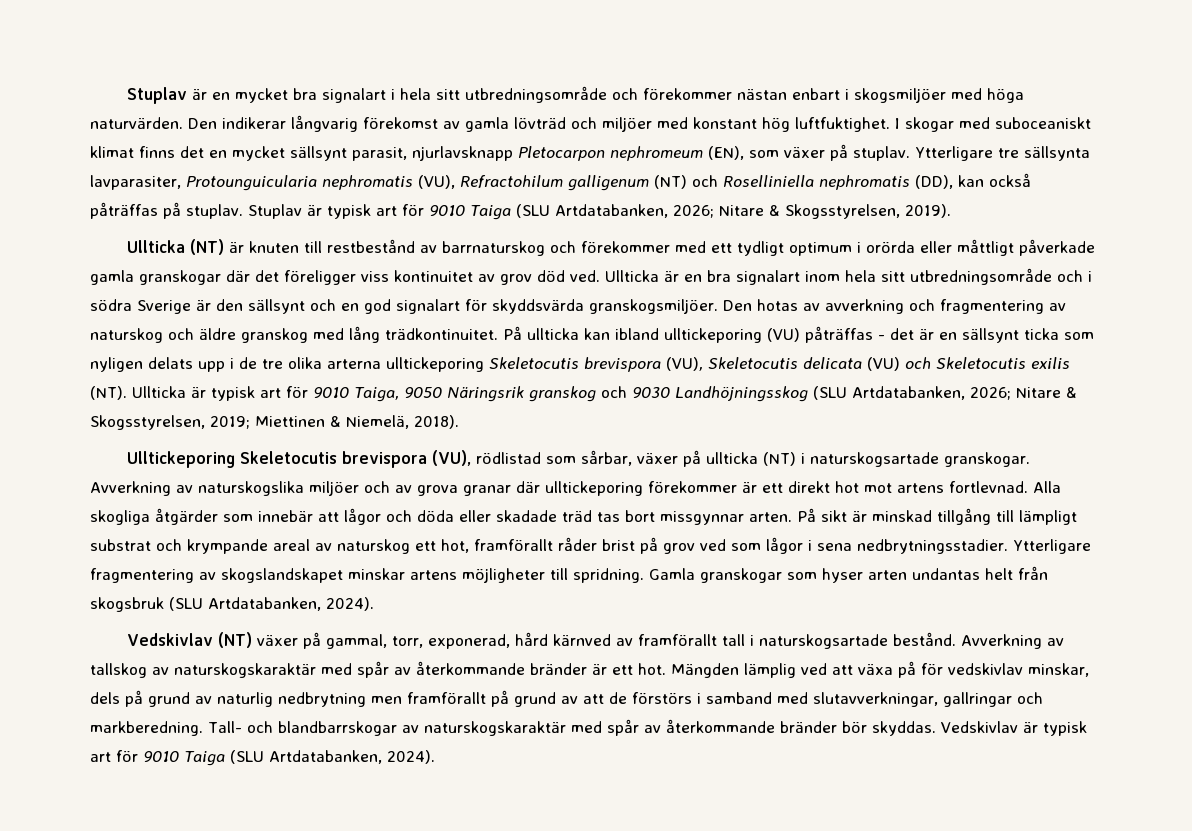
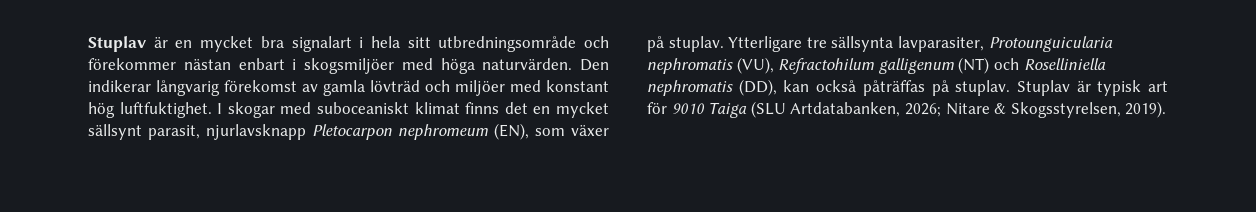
[126,239,1095,256] [90,268,1092,285] [90,299,1066,314] [90,326,1094,343] [90,357,1070,372] [90,386,1077,402] [90,415,459,430] [126,450,1030,468] [90,481,1061,496] [90,508,1077,525] [90,537,1091,554] [90,566,1048,583] [90,597,374,612] [126,632,1064,649] [90,661,1089,678] [90,690,1043,707] [90,719,1087,736] [90,750,435,766] // Ullticka (NT) är knuten till restbestånd av barrnaturskog och förekommer med ett tydligt optimum i orörda eller måttligt påverkade gamla granskogar där det föreligger viss kontinuitet av grov död ved. Ullticka är en bra signalart inom hela sitt utbredningsområde och i södra Sverige är den sällsynt och en god signalart för skyddsvärda granskogsmiljöer. Den hotas av avverkning och fragmentering av naturskog och äldre granskog med lång trädkontinuitet. På ullticka kan ibland ulltickeporing (VU) påträffas - det är en sällsynt ticka som nyligen delats upp i de tre olika arterna ulltickeporing Skeletocutis brevispora (VU), Skeletocutis delicata (VU) och Skeletocutis exilis (NT). Ullticka är typisk art för 9010 Taiga, 9050 Näringsrik granskog och 9030 Landhöjningsskog (SLU Artdatabanken, 2026; Nitare & Skogsstyrelsen, 2019; Miettinen & Niemelä, 2018). // Ulltickeporing Skeletocutis brevispora (VU), rödlistad som sårbar, växer på ullticka (NT) i naturskogsartade granskogar. Avverkning av naturskogslika miljöer och av grova granar där ulltickeporing förekommer är ett direkt hot mot artens fortlevnad. Alla skogliga åtgärder som innebär att lågor och döda eller skadade träd tas bort missgynnar arten. På sikt är minskad tillgång till lämpligt substrat och krympande areal av naturskog ett hot, framförallt råder brist på grov ved som lågor i sena nedbrytningsstadier. Ytterligare fragmentering av skogslandskapet minskar artens möjligheter till spridning. Gamla granskogar som hyser arten undantas helt från skogsbruk (SLU Artdatabanken, 2024). // Vedskivlav (NT) växer på gammal, torr, exponerad, hård kärnved av framförallt tall i naturskogsartade bestånd. Avverkning av tallskog av naturskogskaraktär med spår av återkommande bränder är ett hot. Mängden lämplig ved att växa på för vedskivlav minskar, dels på grund av naturlig nedbrytning men framförallt på grund av att de förstörs i samband med slutavverkningar, gallringar och markberedning. Tall- och blandbarrskogar av naturskogskaraktär med spår av återkommande bränder bör skyddas. Vedskivlav är typisk art för 9010 Taiga (SLU Artdatabanken, 2024). -> (1167, 109) none

